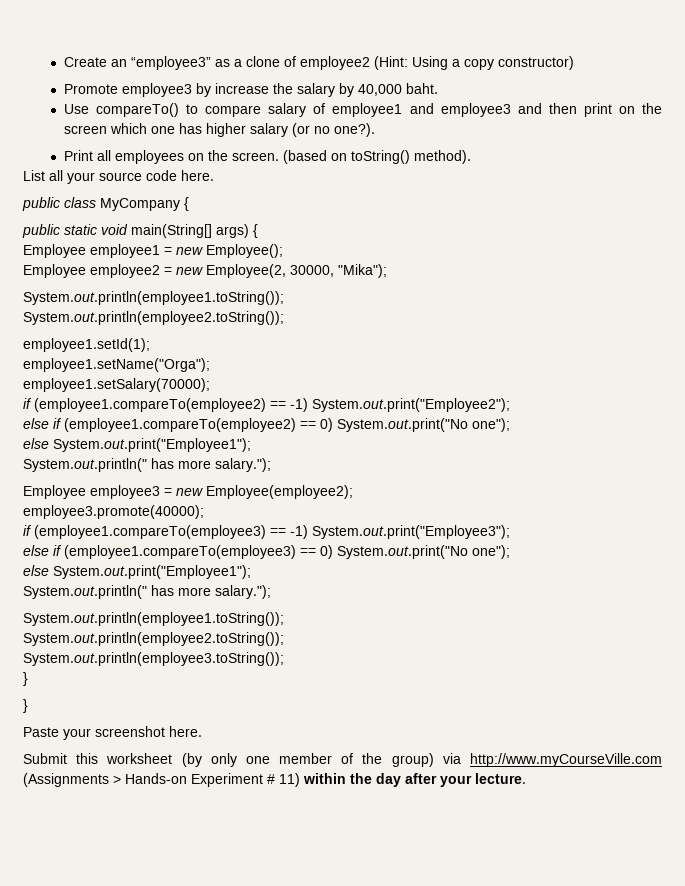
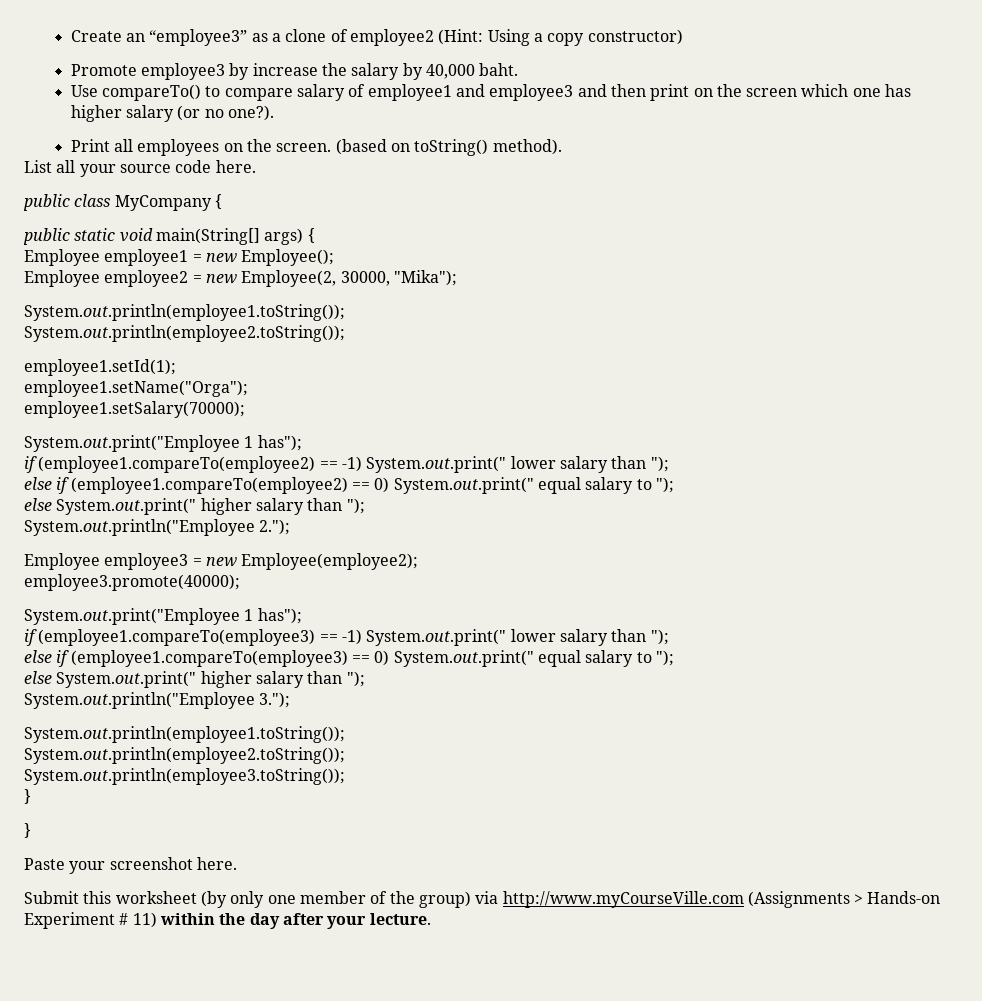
(210, 385) none -> [24,435,302,452] // System.out.print("Employee 1 has");
[312,398,510,412] System.out.print("Employee2"); -> [366,456,669,473] System.out.print(" lower salary than ");
[337,418,510,432] [23,438,251,452] [23,458,271,472] System.out.print("No one"); // else System.out.print("Employee1"); // System.out.println(" has more salary."); -> [393,477,674,494] [24,498,365,515] [24,519,291,536] System.out.print(" equal salary to "); // else System.out.print(" higher salary than "); // System.out.println("Employee 2.");
(204, 512) none -> [24,608,302,625] // System.out.print("Employee 1 has");
[312,525,510,539] System.out.print("Employee3"); -> [366,629,669,646] System.out.print(" lower salary than ");
[337,545,510,559] [23,565,251,579] [23,585,271,599] System.out.print("No one"); // else System.out.print("Employee1"); // System.out.println(" has more salary."); -> [393,650,674,667] [24,671,365,688] [24,692,291,709] System.out.print(" equal salary to "); // else System.out.print(" higher salary than "); // System.out.println("Employee 3.");

